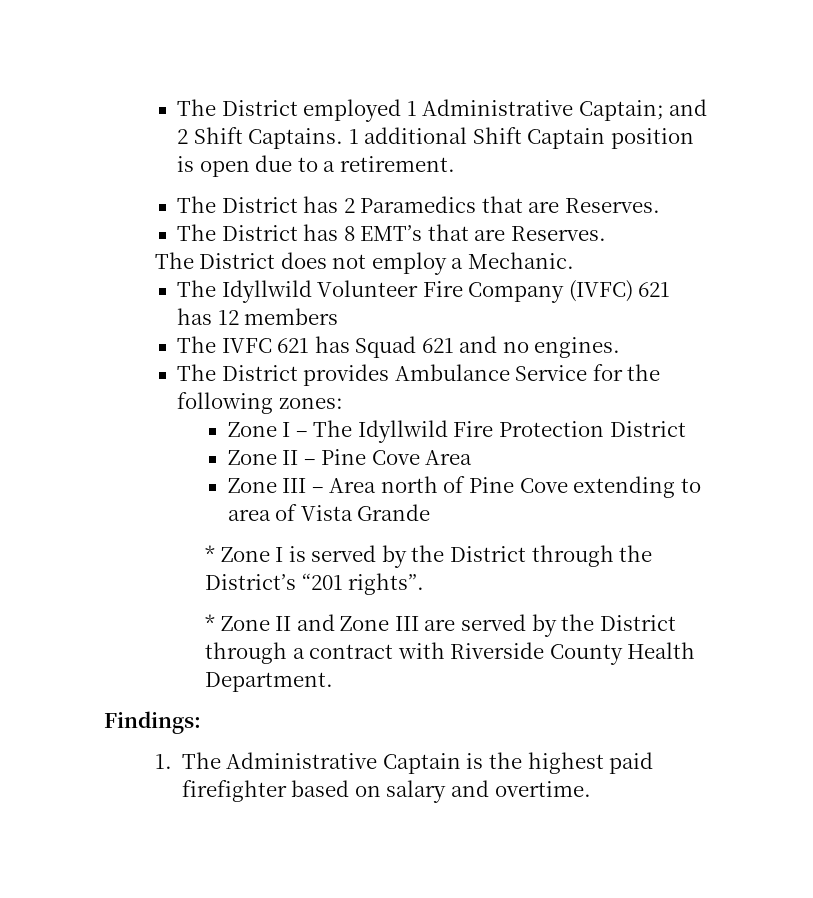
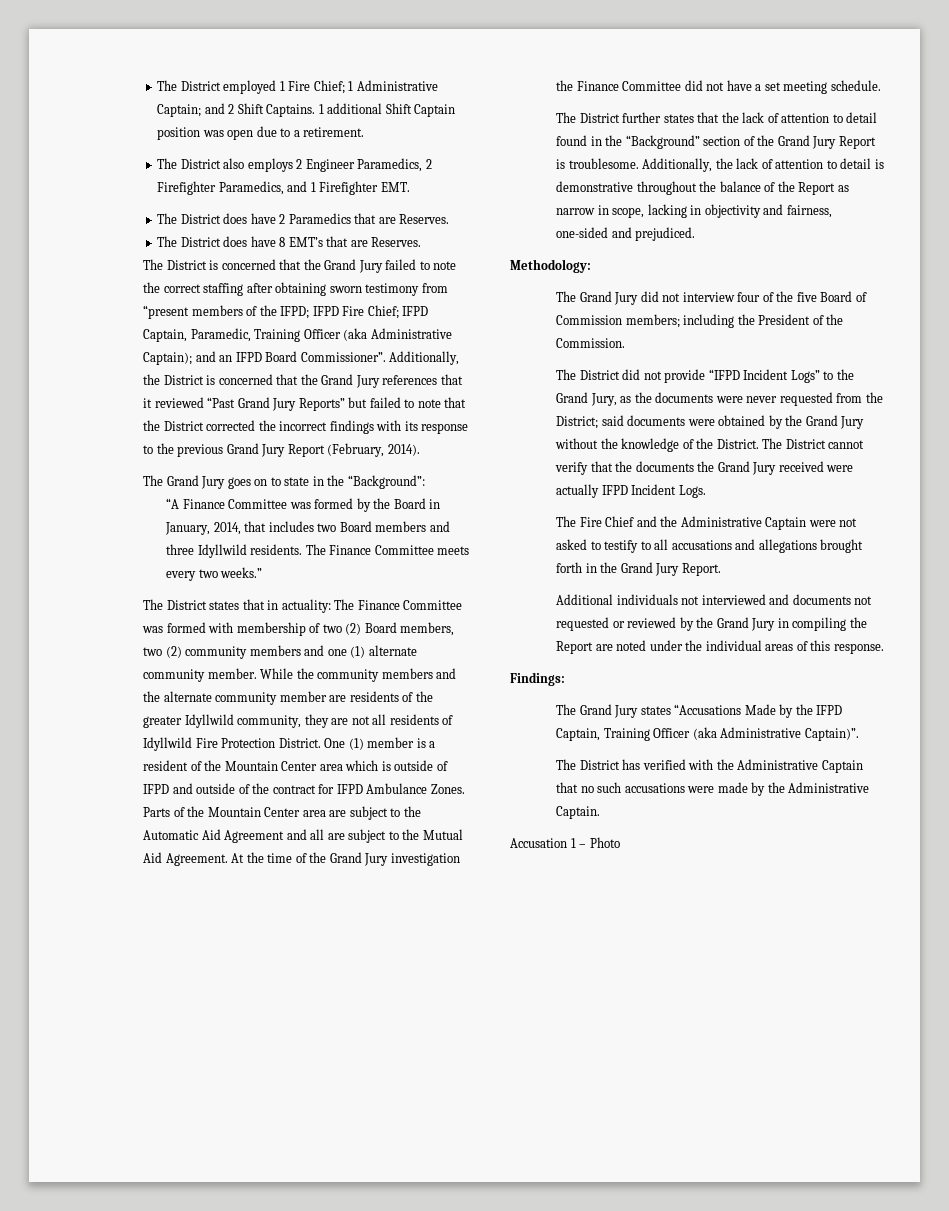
(417, 108) none -> [288,80,354,94] Fire Chief; 1
[177,156,195,172] is -> [202,130,224,137] was
[303,196,339,213] has -> [223,158,432,172] [157,181,410,195] [157,213,276,224] also employs 2 Engineer Paramedics, 2 Firefighter Paramedics, and 1 Firefighter EMT. // The District does have
[303,224,339,241] has -> [223,236,276,247] does have
[280,252,574,275] [177,280,671,303] [177,308,339,325] [177,336,621,358] [177,364,661,386] [177,392,343,414] [227,420,686,443] [227,449,473,465] [227,476,701,498] [227,504,431,521] [205,545,653,568] [205,573,425,595] [205,614,676,637] [205,642,696,665] [205,672,334,692] [104,711,201,734] [154,752,654,774] [181,780,591,803] does not employ a Mechanic. // The Idyllwild Volunteer Fire Company (IVFC) 621 has 12 members // The IVFC 621 has Squad 621 and no engines. // The District provides Ambulance Service for the following zones: // Zone I – The Idyllwild Fire Protection District // Zone II – Pine Cove Area // Zone III – Area north of Pine Cove extending to area of Vista Grande // * Zone I is served by the District through the District’s “201 rights”. // * Zone II and Zone III are served by the District through a contract with Riverside County Health Department. // Findings: // 1. The Administrative Captain is the highest paid firefighter based on salary and overtime. -> [209,259,457,273] [143,282,448,296] [143,305,429,319] [143,328,452,342] [143,351,460,365] [143,374,463,388] [143,397,467,411] [143,420,469,434] [143,443,420,457] [143,475,425,489] [166,498,441,512] [165,521,450,535] [166,544,470,558] [166,567,263,581] [143,599,463,613] [142,622,455,636] [143,645,417,659] [143,668,457,682] [143,691,433,705] [143,714,454,728] [143,737,436,751] [143,760,448,771] [143,783,465,794] [143,806,421,820] [143,829,463,843] [143,852,460,866] [556,80,881,94] [556,112,878,123] [556,135,876,149] [556,158,884,172] [556,181,849,195] [556,204,832,218] [556,227,696,241] [510,259,591,273] [556,291,867,305] [556,314,844,328] [556,338,626,348] [556,369,854,383] [556,392,883,406] [556,415,865,429] [555,438,865,452] [555,461,854,475] [556,484,706,498] [556,516,858,530] [556,539,864,553] [556,562,721,576] [556,594,873,605] [556,617,867,631] [556,640,884,654] [510,672,565,686] [556,704,843,718] [556,727,859,741] [556,759,863,773] [556,782,870,796] [556,806,601,819] [510,837,620,848] is concerned that the Grand Jury failed to note the correct staffing after obtaining sworn testimony from “present members of the IFPD; IFPD Fire Chief; IFPD Captain, Paramedic, Training Officer (aka Administrative Captain); and an IFPD Board Commissioner”. Additionally, the District is concerned that the Grand Jury references that it reviewed “Past Grand Jury Reports” but failed to note that the District corrected the incorrect findings with its response to the previous Grand Jury Report (February, 2014). // The Grand Jury goes on to state in the “Background”: // “A Finance Committee was formed by the Board in January, 2014, that includes two Board members and three Idyllwild residents. The Finance Committee meets every two weeks.” // The District states that in actuality: The Finance Committee was formed with membership of two (2) Board members, two (2) community members and one (1) alternate community member. While the community members and the alternate community member are residents of the greater Idyllwild community, they are not all residents of Idyllwild Fire Protection District. One (1) member is a resident of the Mountain Center area which is outside of IFPD and outside of the contract for IFPD Ambulance Zones. Parts of the Mountain Center area are subject to the Automatic Aid Agreement and all are subject to the Mutual Aid Agreement. At the time of the Grand Jury investigation the Finance Committee did not have a set meeting schedule. // The District further states that the lack of attention to detail found in the “Background” section of the Grand Jury Report is troublesome. Additionally, the lack of attention to detail is demonstrative throughout the balance of the Report as narrow in scope, lacking in objectivity and fairness, one-sided and prejudiced. // Methodology: // The Grand Jury did not interview four of the five Board of Commission members; including the President of the Commission. // The District did not provide “IFPD Incident Logs” to the Grand Jury, as the documents were never requested from the District; said documents were obtained by the Grand Jury without the knowledge of the District. The District cannot verify that the documents the Grand Jury received were actually IFPD Incident Logs. // The Fire Chief and the Administrative Captain were not asked to testify to all accusations and allegations brought forth in the Grand Jury Report. // Additional individuals not interviewed and documents not requested or reviewed by the Grand Jury in compiling the Report are noted under the individual areas of this response. // Findings: // The Grand Jury states “Accusations Made by the IFPD Captain, Training Officer (aka Administrative Captain)”. // The District has verified with the Administrative Captain that no such accusations were made by the Administrative Captain. // Accusation 1 – Photo

